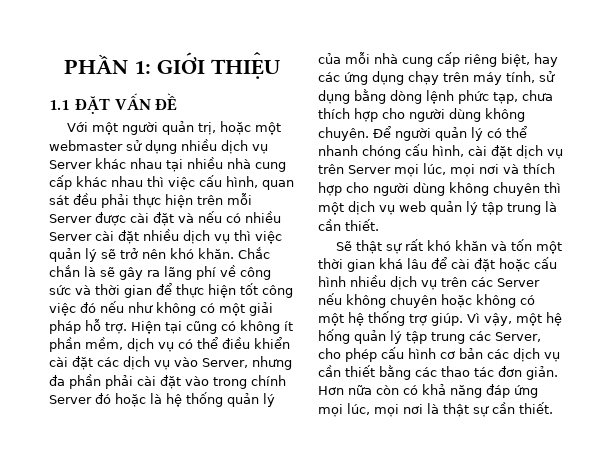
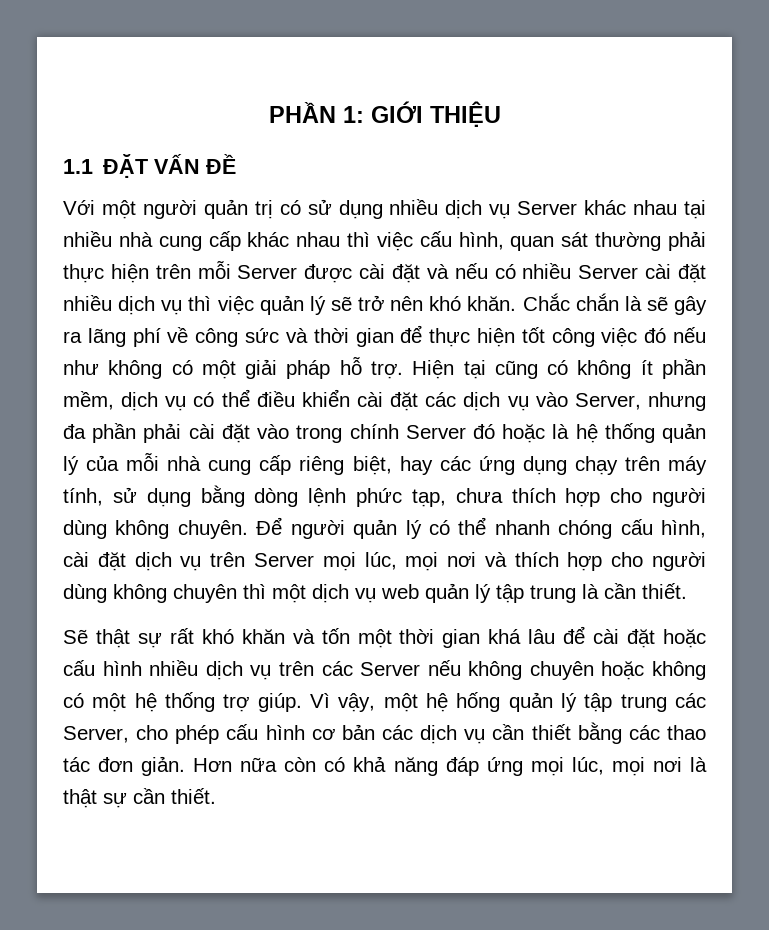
[197,121,281,135] [49,140,123,151] trị, hoặc một webmaster -> [254,200,301,219] trị có
[73,193,97,205] đều -> [595,232,662,251] thường

